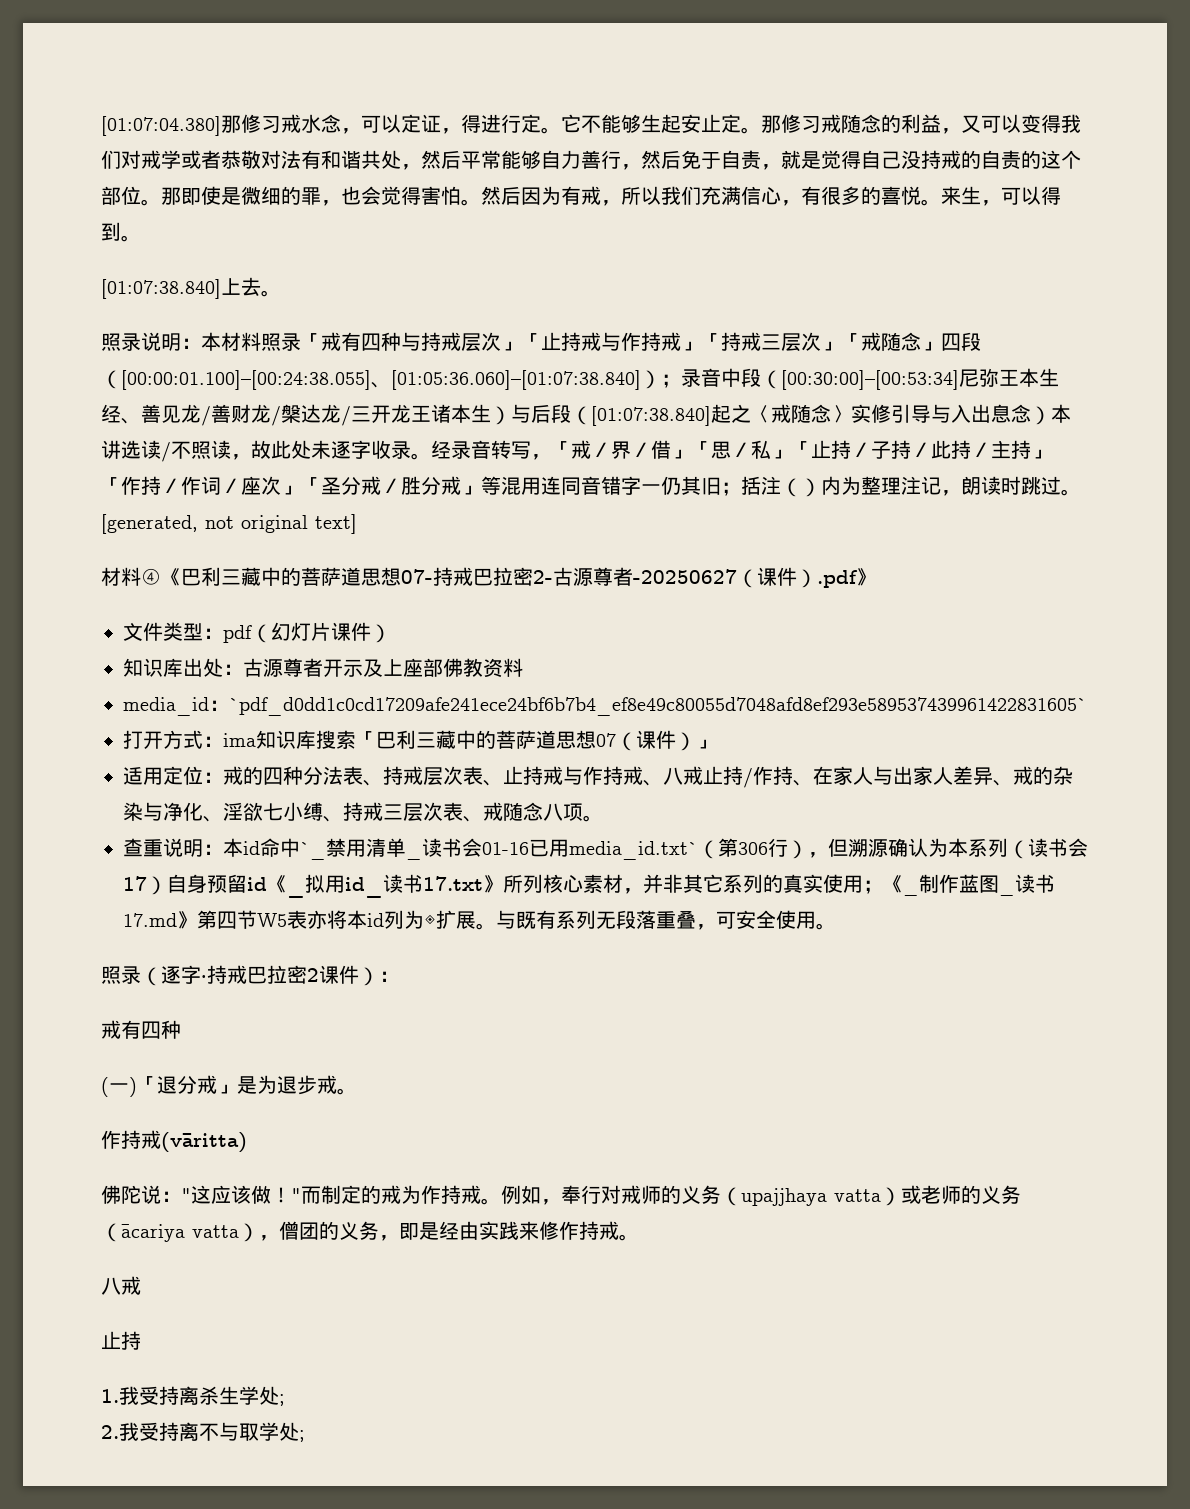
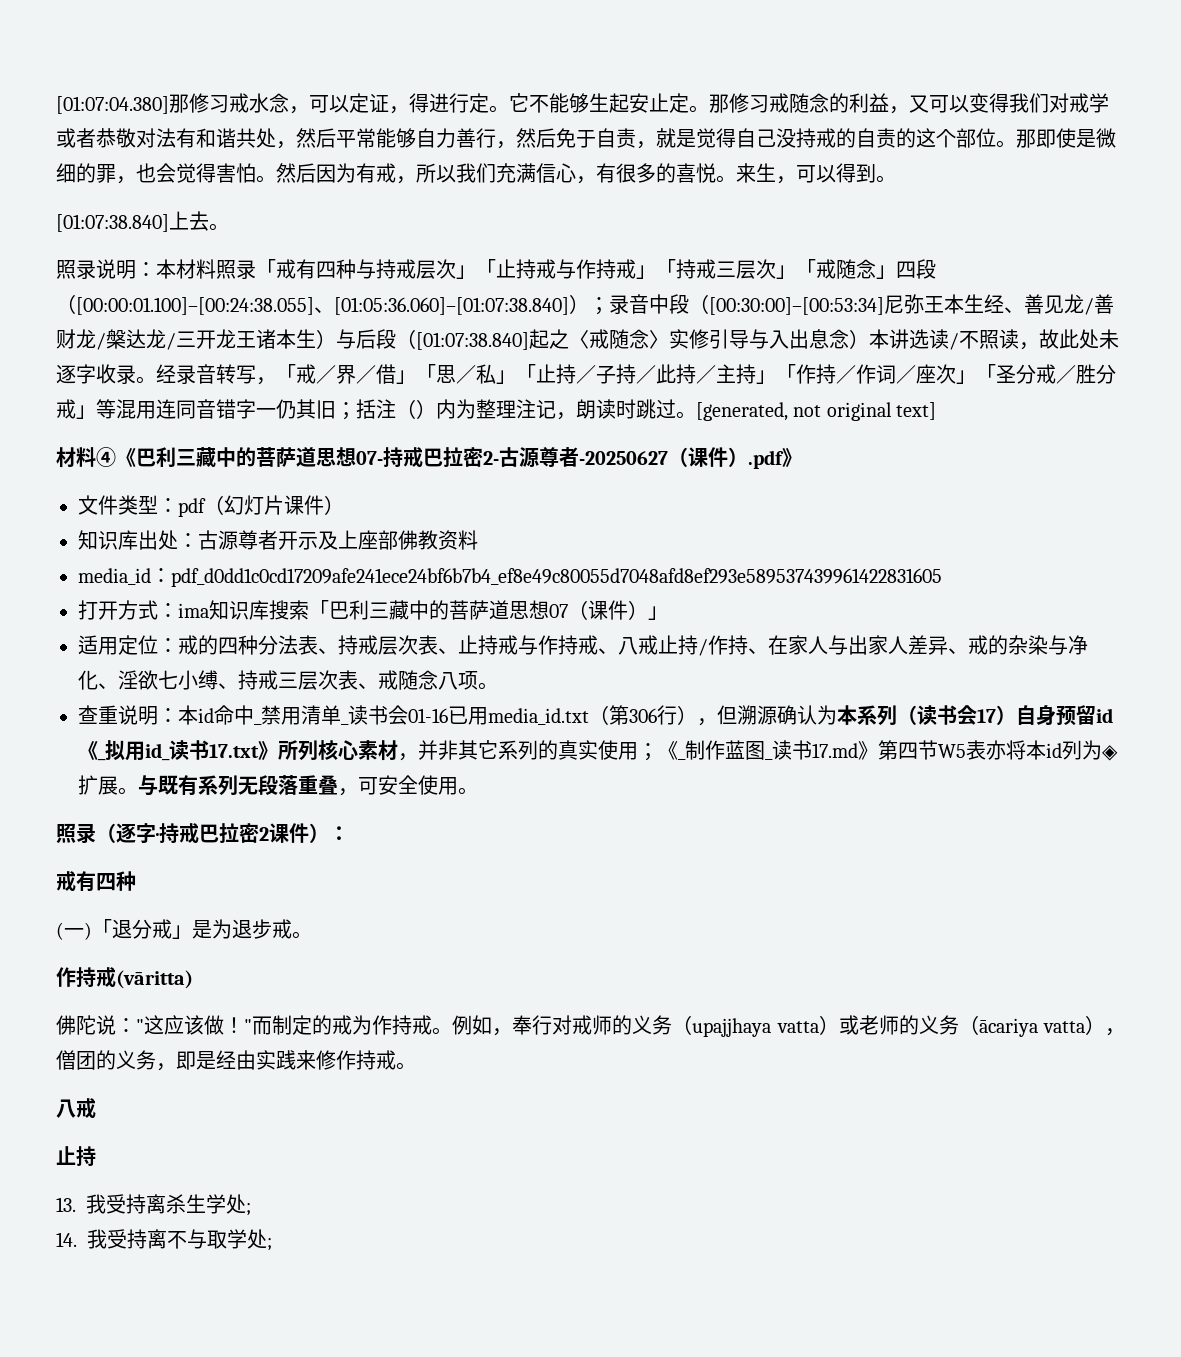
[229,697,1087,716] `pdf_d0dd1c0cd17209afe241ece24bf6b7b4_ef8e49c80055d7048afd8ef293e589537439961422831605` -> [171,568,942,587] pdf_d0dd1c0cd17209afe241ece24bf6b7b4_ef8e49c80055d7048afd8ef293e589537439961422831605
[300,842,326,860] `_ -> [254,723,262,725] _
[569,841,698,860] media_id.txt` -> [488,708,589,725] media_id.txt
[101,1389,119,1403] 1. -> [56,1197,76,1212] 13.
[101,1425,119,1439] 2. -> [56,1232,77,1247] 14.

